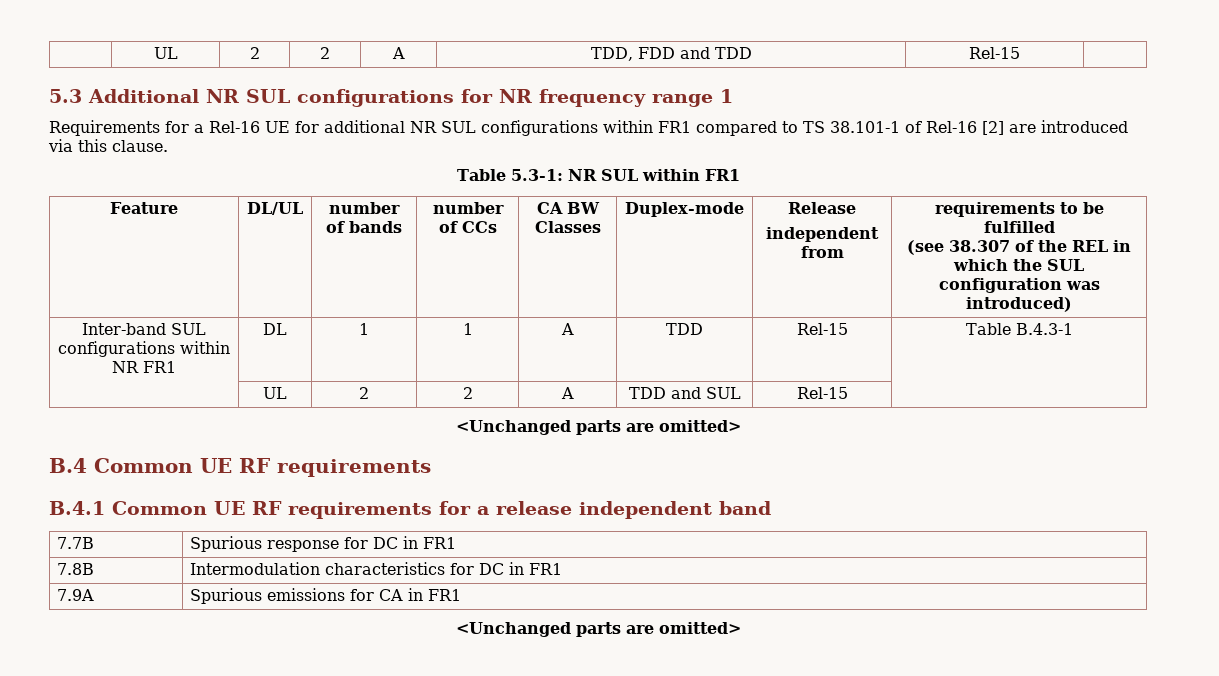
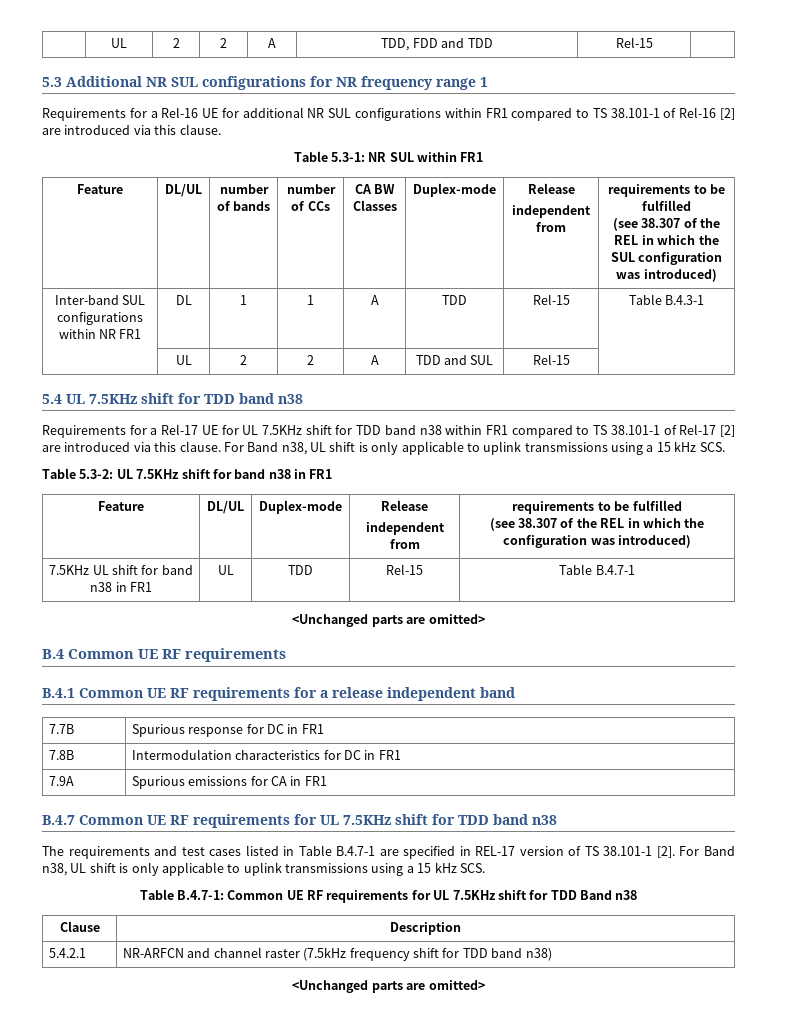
(848, 393) none -> [42,393,303,404] [42,424,735,438] [42,441,725,455] [42,468,333,479] [98,501,144,511] [207,501,244,514] [259,500,342,514] [381,500,428,511] [365,522,445,535] [389,539,420,549] [512,500,682,514] [489,518,705,531] [503,535,691,548] [49,565,193,575] [90,582,152,592] [217,565,234,575] [288,565,313,575] [386,564,423,575] [559,564,635,575] // 5.4 UL 7.5KHz shift for TDD band n38 // Requirements for a Rel-17 UE for UL 7.5KHz shift for TDD band n38 within FR1 compared to TS 38.101-1 of Rel-17 [2] are introduced via this clause. For Band n38, UL shift is only applicable to uplink transmissions using a 15 kHz SCS. // Table 5.3-2: UL 7.5KHz shift for band n38 in FR1 // Feature | DL/UL | Duplex-mode | Release // independent from | requirements to be fulfilled // (see 38.307 of the REL in which the configuration was introduced) // 7.5KHz UL shift for band n38 in FR1 | UL | TDD | Rel-15 | Table B.4.7-1
(462, 595) none -> [42,814,557,828] [42,845,735,859] [42,862,485,876] [139,889,638,903] [59,921,100,932] [390,922,461,935] [48,948,86,958] [122,947,552,961] // B.4.7 Common UE RF requirements for UL 7.5KHz shift for TDD band n38 // The requirements and test cases listed in Table B.4.7-1 are specified in REL-17 version of TS 38.101-1 [2]. For Band n38, UL shift is only applicable to uplink transmissions using a 15 kHz SCS. // Table B.4.7-1: Common UE RF requirements for UL 7.5KHz shift for TDD Band n38 // Clause | Description // 5.4.2.1 | NR-ARFCN and channel raster (7.5kHz frequency shift for TDD band n38)

